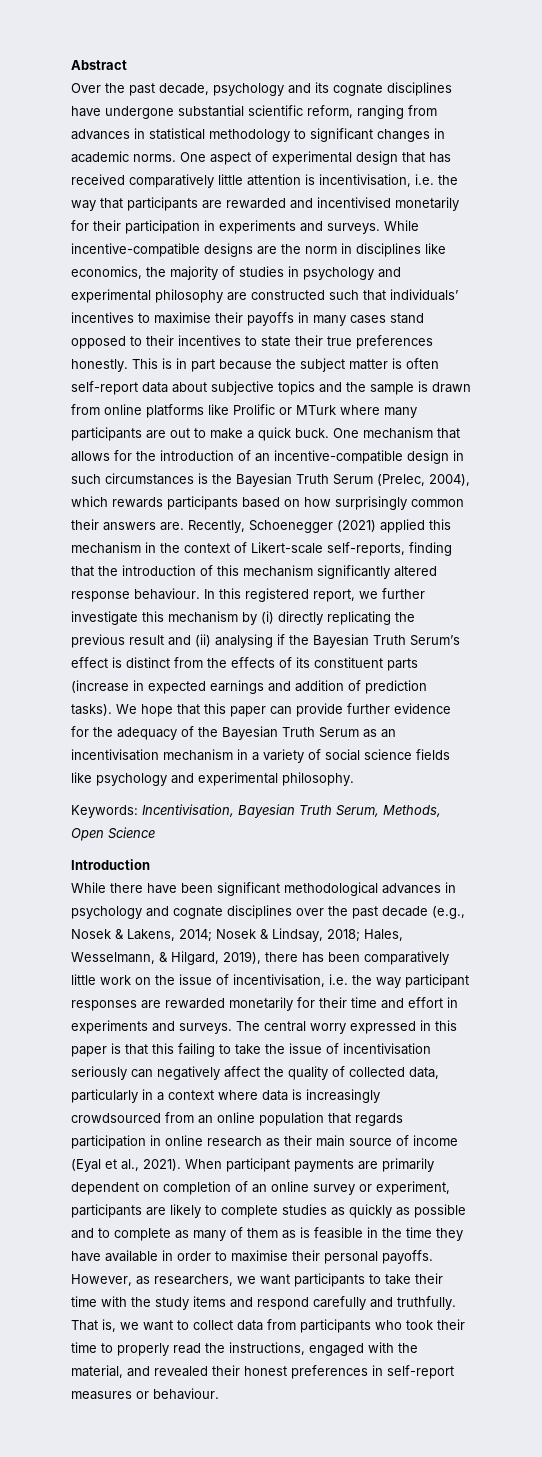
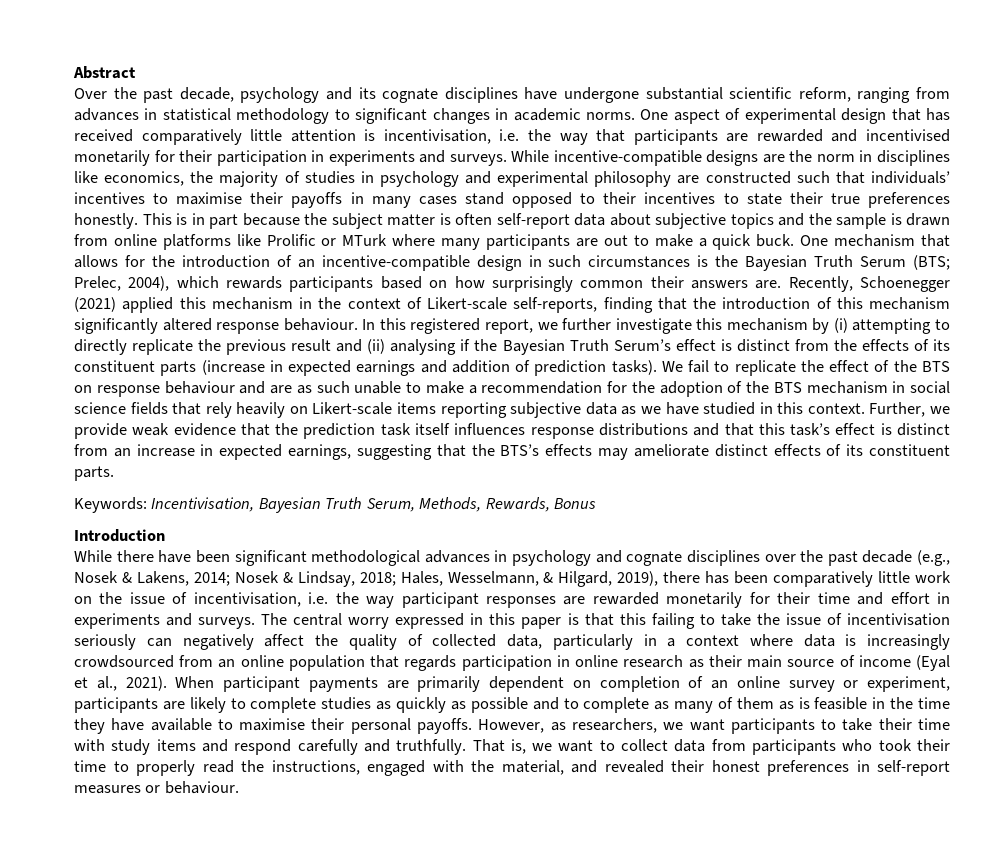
[377,474,425,486] (Prelec, -> [913,255,950,270] [74,276,121,291] (BTS; Prelec,
[278,611,391,625] directly replicating -> [852,318,950,334] [74,339,194,355] attempting to directly replicate
[141,703,451,717] [71,726,396,740] [71,749,450,763] [71,772,354,786] hope that this paper can provide further evidence for the adequacy of the Bayesian Truth Serum as an incentivisation mechanism in a variety of social science fields like psychology and experimental philosophy. -> [688,360,951,376] [74,381,950,397] [74,402,950,418] [74,423,950,439] [74,444,951,460] [74,466,114,481] fail to replicate the effect of the BTS on response behaviour and are as such unable to make a recommendation for the adoption of the BTS mechanism in social science fields that rely heavily on Likert-scale items reporting subjective data as we have studied in this context. Further, we provide weak evidence that the prediction task itself influences response distributions and that this task’s effect is distinct from an increase in expected earnings, suggesting that the BTS’s effects may ameliorate distinct effects of its constituent parts.
[71,827,155,841] Open Science -> [485,497,597,512] Rewards, Bonus
[162,1250,211,1261] in order -> (212, 724) none
[131,1297,151,1307] the -> (105, 745) none

